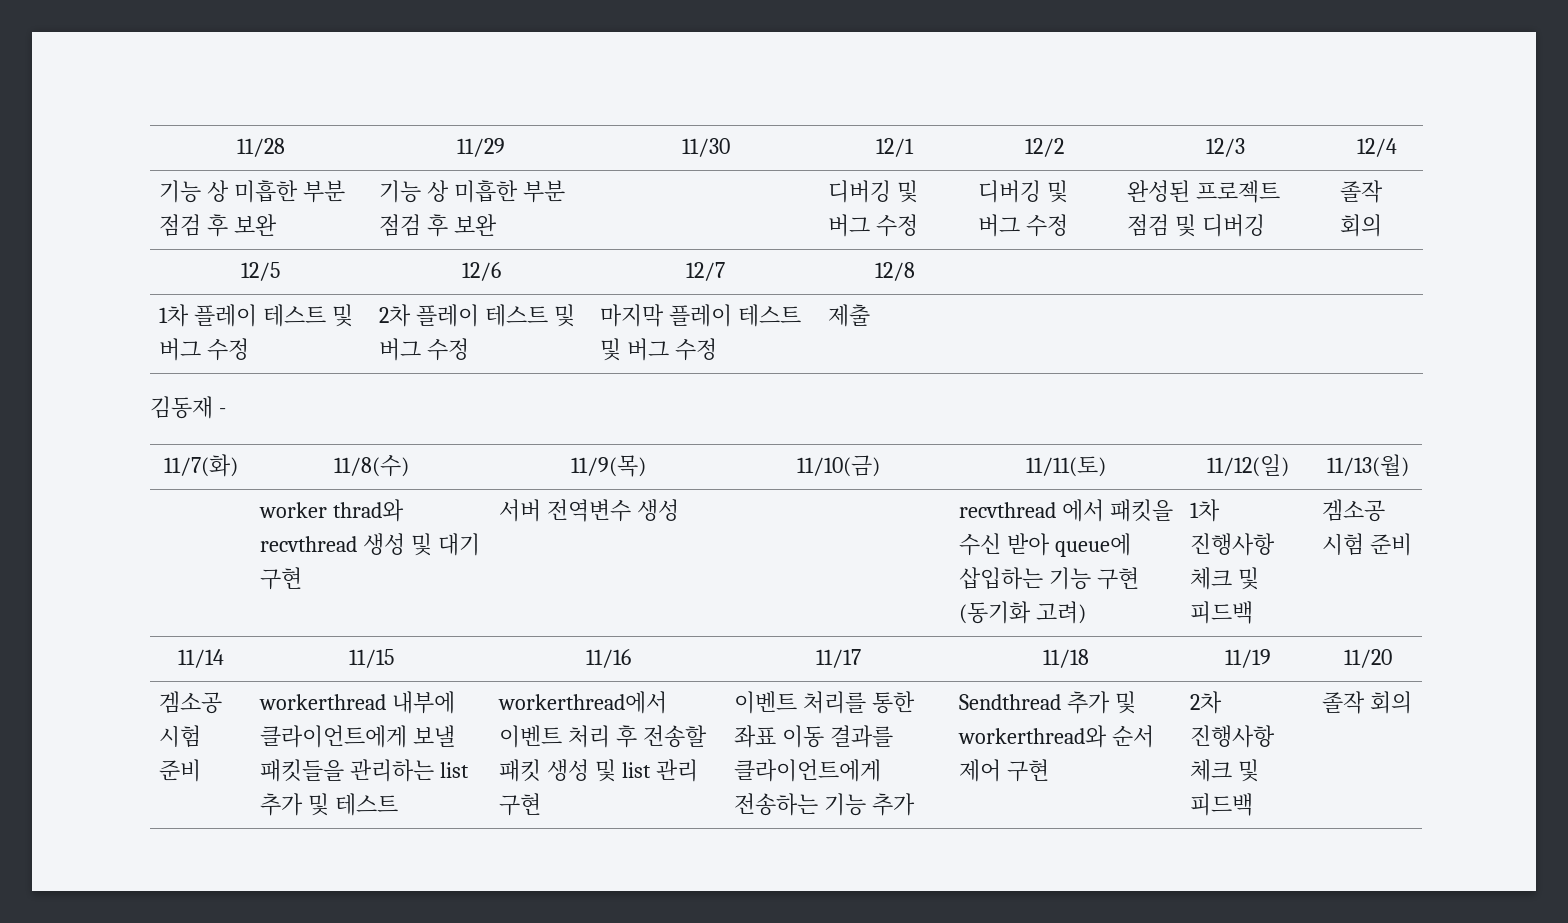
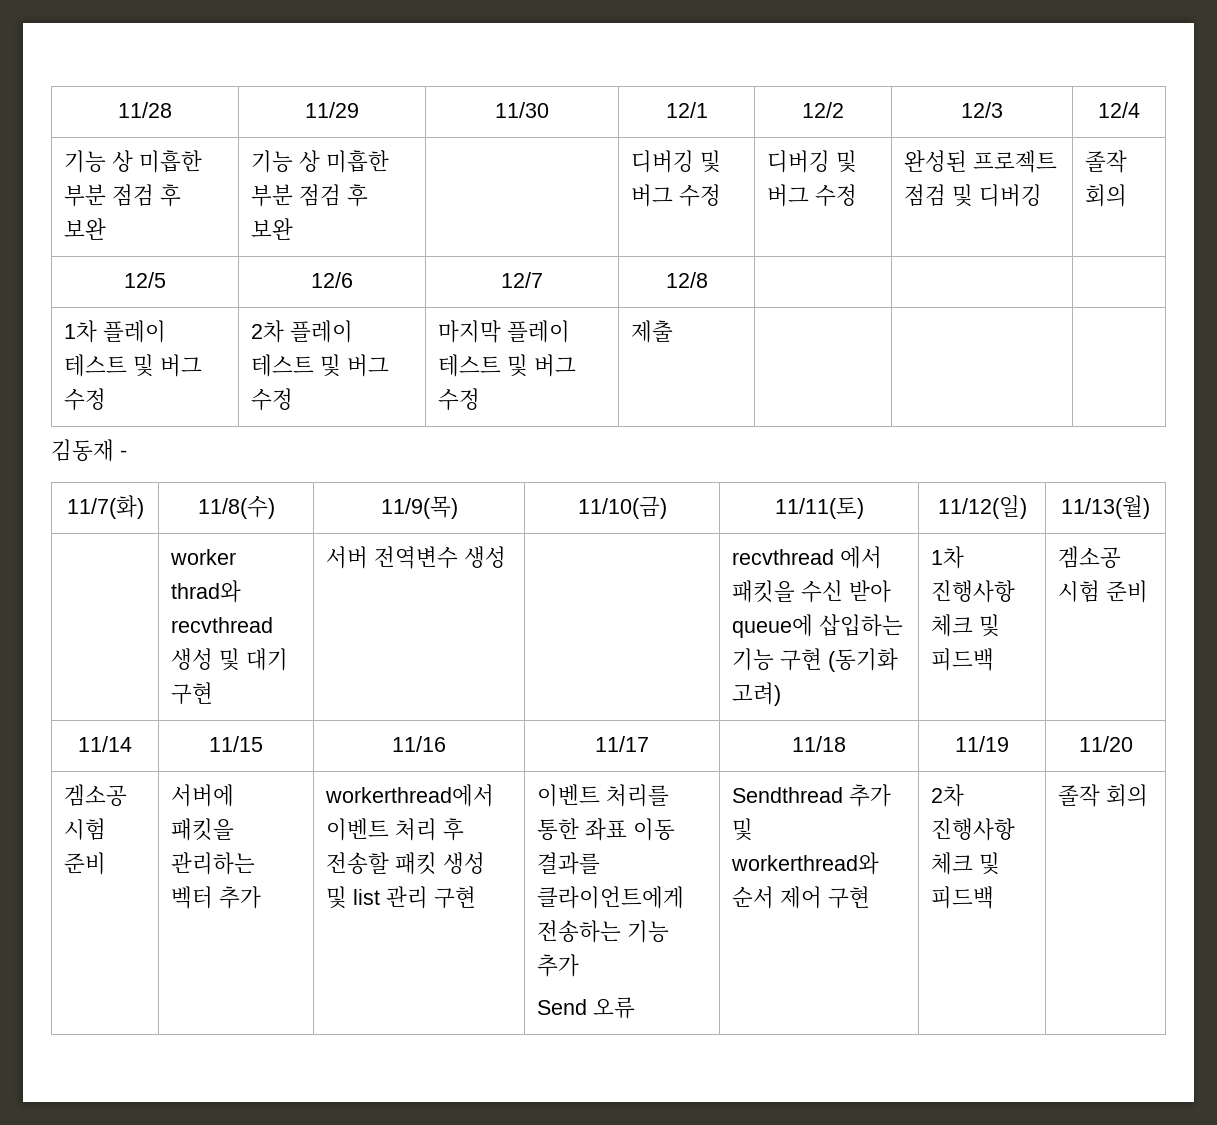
[258,691,455,714] [259,725,455,748] [259,759,469,782] [259,793,398,816] workerthread 내부에 클라이언트에게 보낼 패킷들을 관리하는 list 추가 및 테스트 -> [171,784,235,807] [171,818,235,841] [171,852,256,875] [171,886,262,909] 서버에 패킷을 관리하는 벡터 추가
(915, 804) none -> [537,997,636,1019] // Send 오류

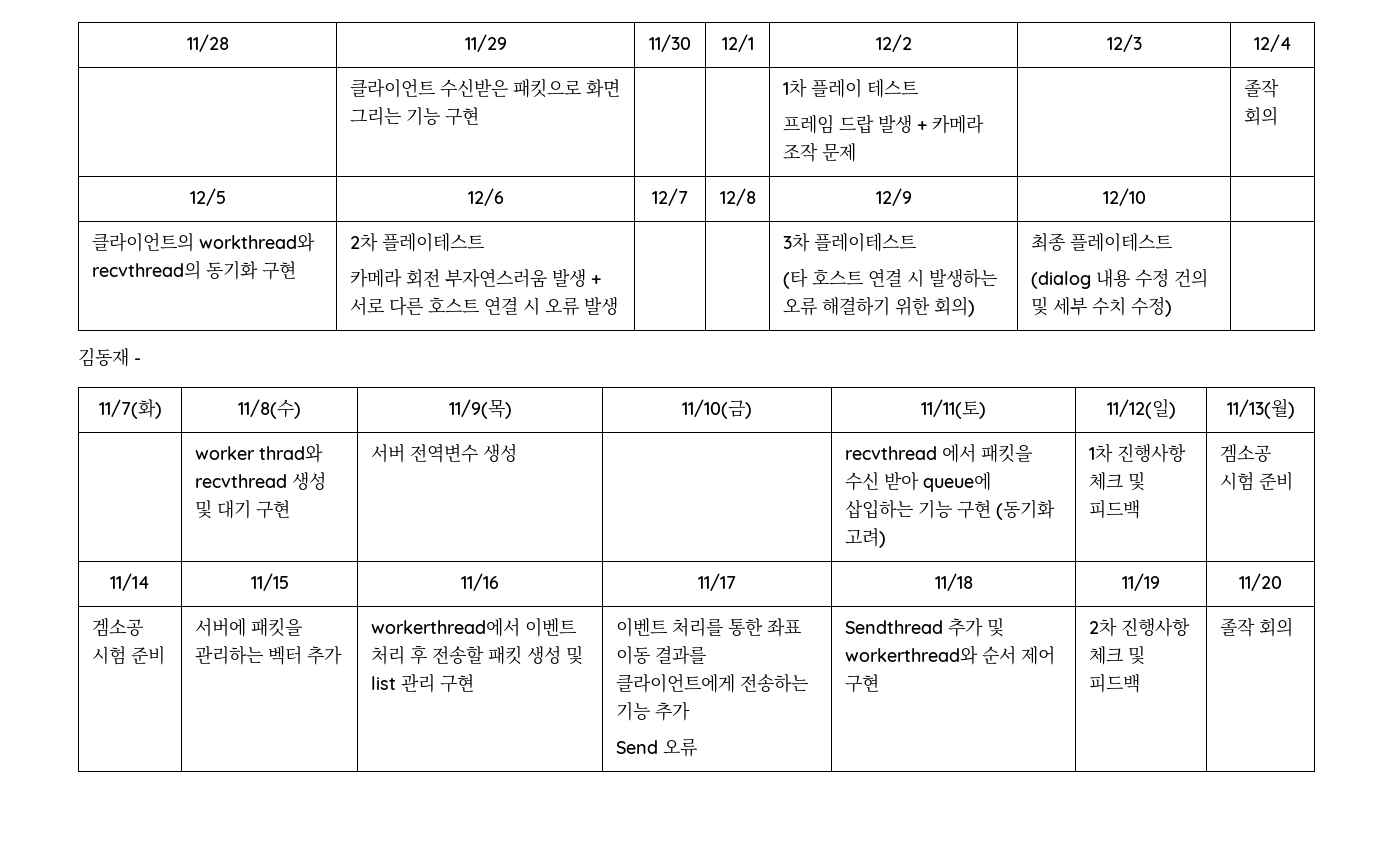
[64,150,203,173] [64,184,182,207] [64,218,107,240] [251,150,390,173] [251,184,369,207] [251,218,294,240] [631,150,722,173] [631,184,722,207] [767,150,858,173] [767,184,858,207] [904,150,1058,173] [904,184,1043,207] 기능 상 미흡한 부분 점검 후 보완 | 기능 상 미흡한 부분 점검 후 보완 | | 디버깅 및 버그 수정 | 디버깅 및 버그 수정 | 완성된 프로젝트 점검 및 디버깅 -> [349,78,620,98] [349,107,479,126] [782,78,918,98] [782,115,984,134] [782,143,856,162] | 클라이언트 수신받은 패킷으로 화면 그리는 기능 구현 | | | 1차 플레이 테스트 // 프레임 드랍 발생 + 카메라 조작 문제 |
[64,320,167,343] [64,354,203,377] [64,388,107,411] [251,320,354,343] [251,354,390,377] [251,388,294,411] [438,320,571,343] [438,354,577,377] [438,388,481,411] [631,320,674,343] | | // 1차 플레이 테스트 및 버그 수정 | 2차 플레이 테스트 및 버그 수정 | 마지막 플레이 테스트 및 버그 수정 | 제출 | | -> [875,188,912,206] [1102,188,1146,206] [91,232,315,252] [91,260,296,280] [349,232,484,252] [349,268,601,288] [349,296,618,316] [782,232,916,252] [782,268,997,289] [782,296,975,317] [1030,233,1172,252] [1030,268,1208,289] [1030,297,1172,317] 12/9 | 12/10 | // 클라이언트의 workthread와 recvthread의 동기화 구현 | 2차 플레이테스트 // 카메라 회전 부자연스러움 발생 + 서로 다른 호스트 연결 시 오류 발생 | | | 3차 플레이테스트 // (타 호스트 연결 시 발생하는 오류 해결하기 위한 회의) | 최종 플레이테스트 // (dialog 내용 수정 건의 및 세부 수치 수정)

